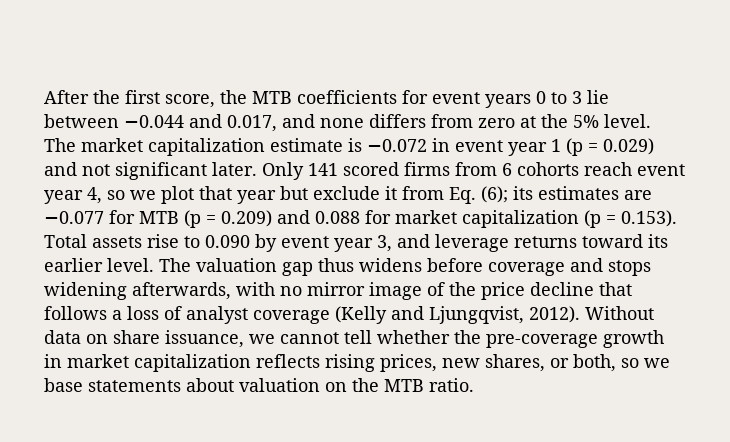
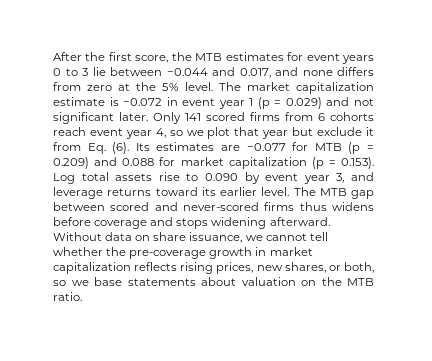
[297,90,397,104] coefficients -> [225,52,284,61] estimates
[481,186,533,203] (6); its -> [112,142,150,154] (6). Its
[44,234,87,248] Total -> [53,172,109,184] Log total
[196,258,313,276] valuation gap -> [319,188,374,199] [53,202,295,211] MTB gap between scored and never-scored firms
[132,282,632,300] [44,306,580,324] afterwards, with no mirror image of the price decline that follows a loss of analyst coverage (Kelly and Ljungqvist, 2012). -> [269,217,330,226] afterward.

